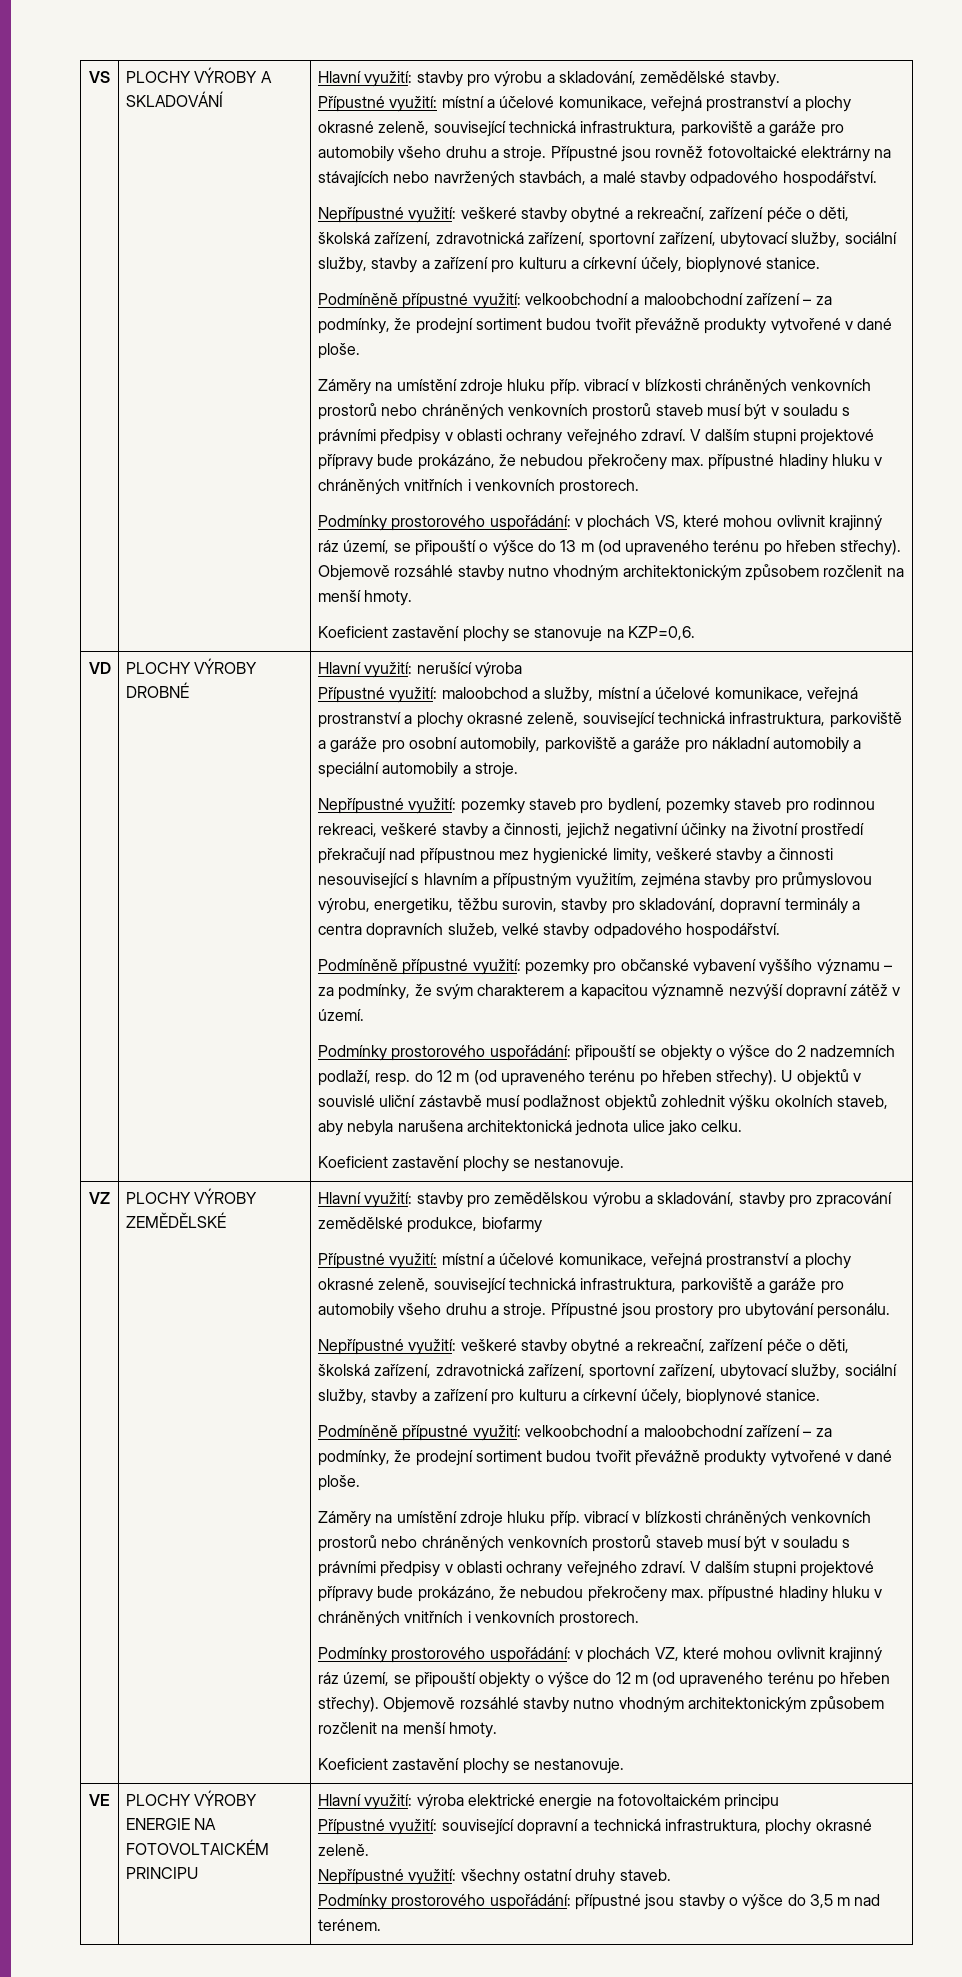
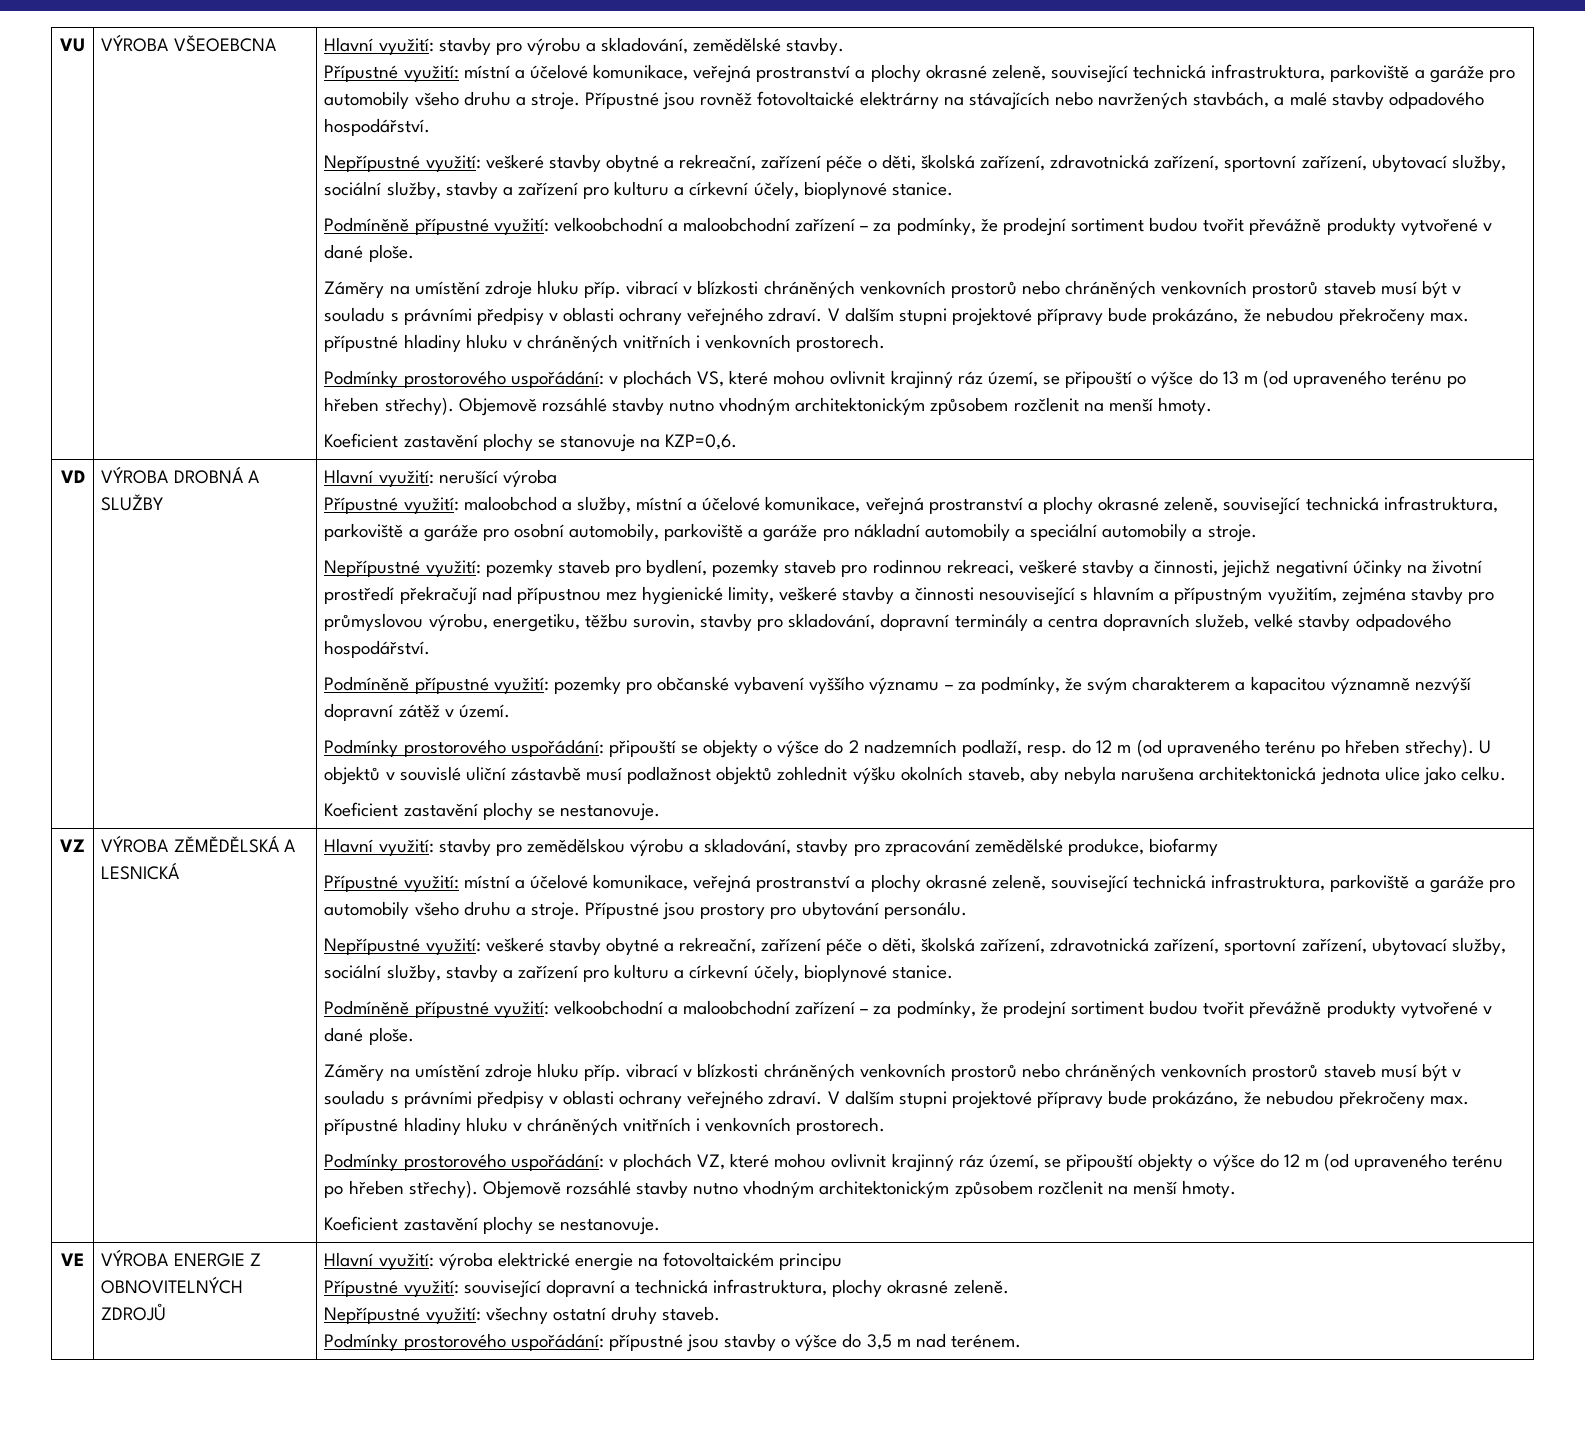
[89,71,110,83] [125,67,272,83] [125,91,223,107] VS | PLOCHY VÝROBY A SKLADOVÁNÍ -> [60,38,85,52] [101,34,276,52] VU | VÝROBA VŠEOEBCNA
[125,658,258,674] [125,682,189,698] PLOCHY VÝROBY DROBNÉ -> [101,466,259,484] [101,494,164,511] VÝROBA DROBNÁ A SLUŽBY
[125,1188,258,1204] [125,1212,226,1228] PLOCHY VÝROBY ZEMĚDĚLSKÉ -> [101,835,295,853] [101,862,180,880] VÝROBA ZĚMĚDĚLSKÁ A LESNICKÁ
[125,1790,258,1806] [125,1818,217,1830] [125,1839,269,1855] [125,1867,198,1879] PLOCHY VÝROBY ENERGIE NA FOTOVOLTAICKÉM PRINCIPU -> [101,1249,261,1267] [101,1276,244,1294] [101,1303,167,1321] VÝROBA ENERGIE Z OBNOVITELNÝCH ZDROJŮ

